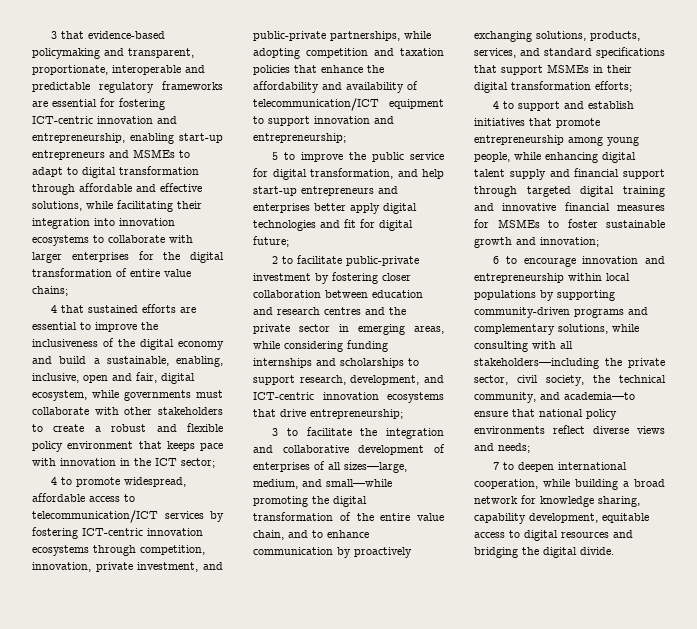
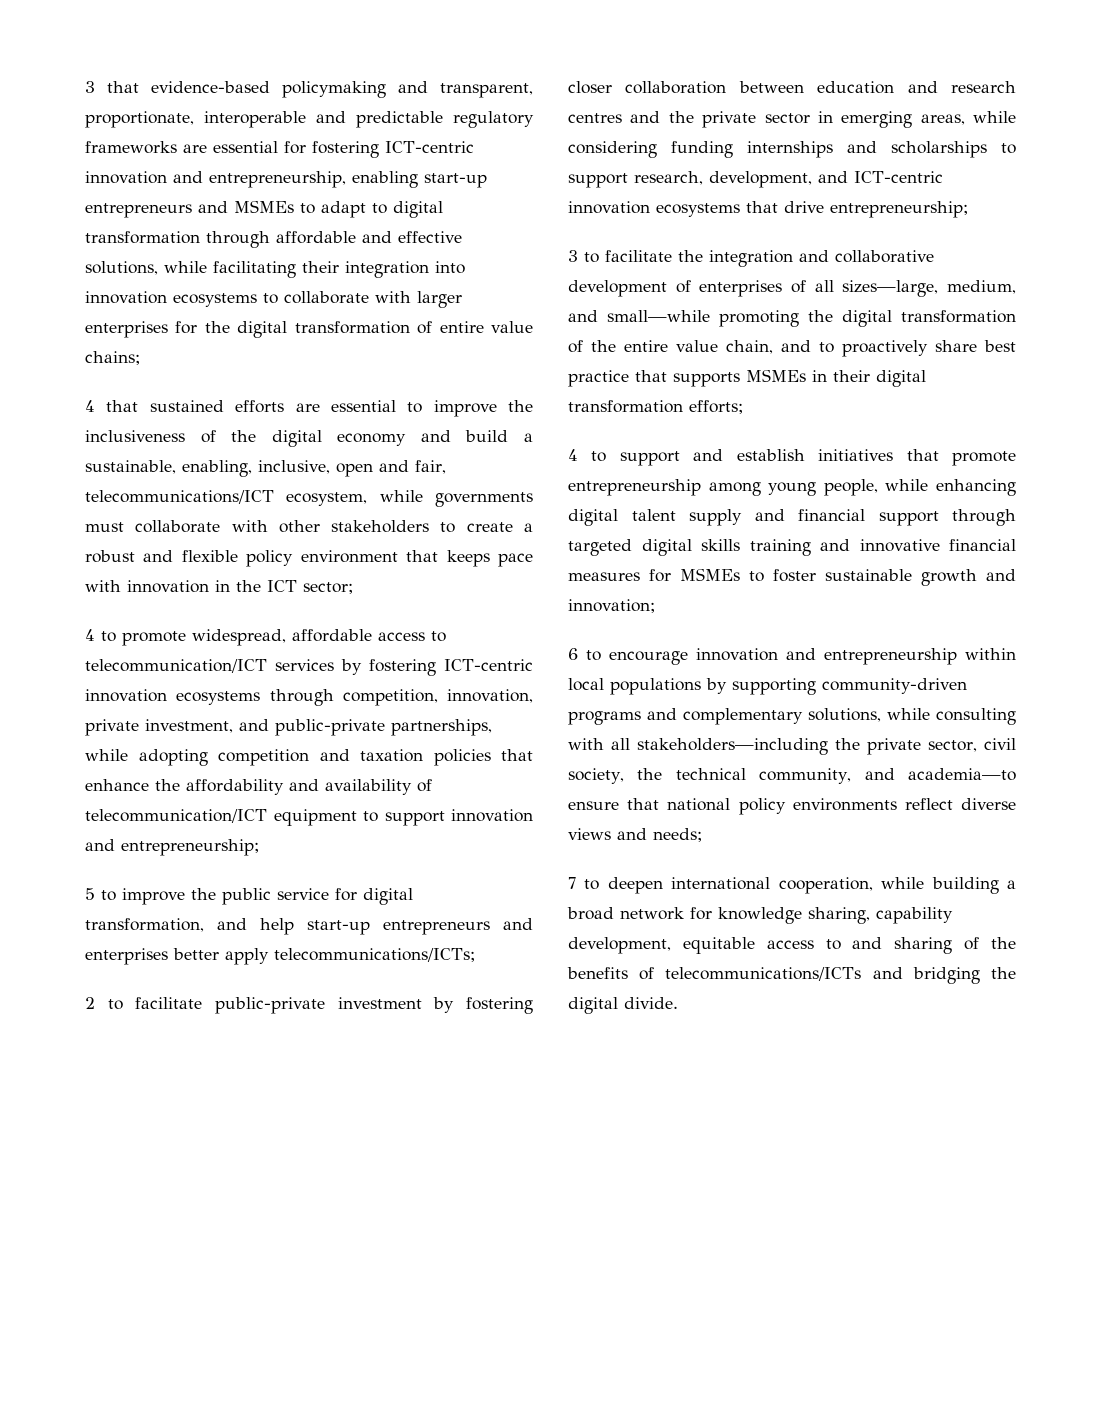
[161,373,195,384] digital -> [85,490,274,504] telecommunications/ICT
[383,203,417,214] [253,219,413,231] [253,236,289,247] digital technologies and fit for digital future; -> [274,948,475,962] telecommunications/ICTs;
[327,530,369,538] [253,547,412,558] [474,31,640,42] [474,47,665,58] [474,65,543,75] enhance communication by proactively exchanging solutions, products, services, and standard specifications that support -> [842,340,1016,357] [568,370,740,387] proactively share best practice that supports
(615, 191) none -> [701,539,740,551] skills
[524,530,609,541] digital resources -> [852,937,1016,954] [567,967,862,981] and sharing of the benefits of telecommunications/ICTs

